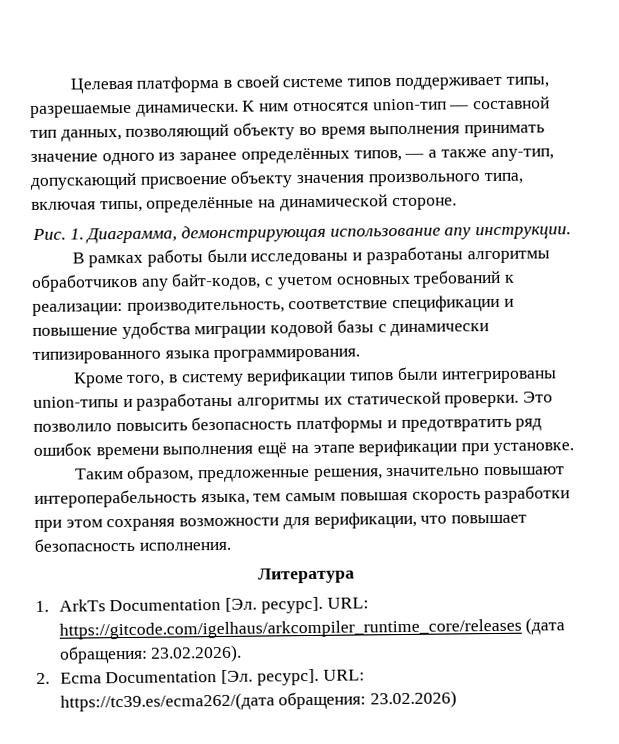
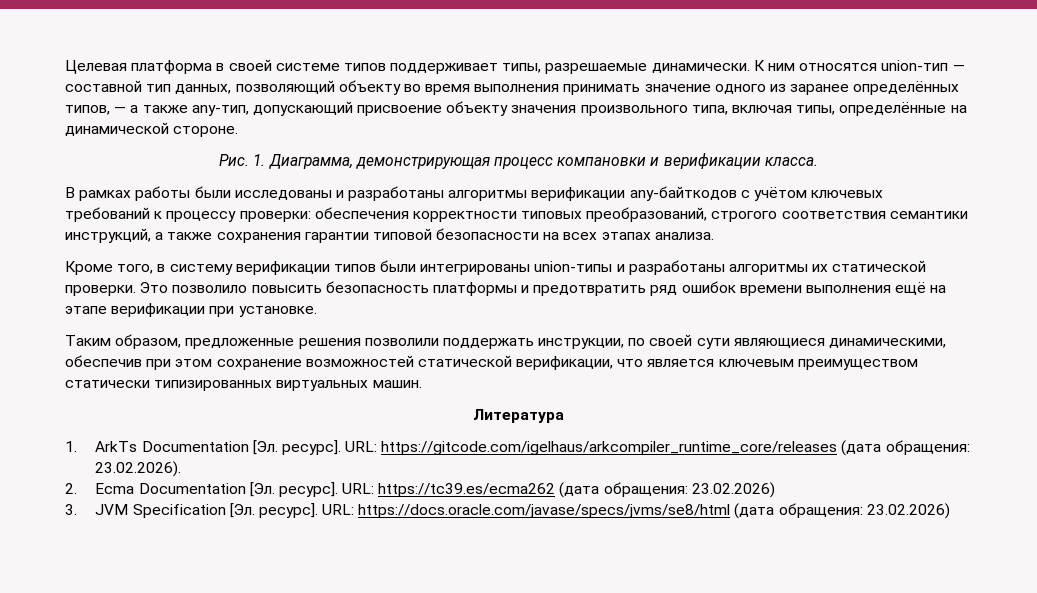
[329,226,572,240] использование any инструкции. -> [494,153,818,169] процесс компановки и верификации класса.
[31,269,516,292] [32,294,514,316] [32,319,490,340] [32,348,361,364] обработчиков any байт-кодов, с учетом основных требований к реализации: производительность, соответствие спецификации и повышениe удобства миграции кодовой базы с динамически типизированного языка программирования. -> [531,186,884,201] [65,207,968,222] [65,228,714,243] верификации any-байткодов с учётом ключевых требований к процессу проверки: обеспечения корректности типовых преобразований, строгого соответствия семантики инструкций, а также сохранения гарантии типовой безопасности на всех этапах анализа.
[313,466,566,481] [34,485,571,508] [34,511,528,532] [34,537,231,552] решения, значительно повышают интероперабельность языка, тем самым повышая скорость разработки при этом сохраняя возможности для верификации, что повышает безопасность исполнения. -> [298,334,947,349] [65,355,918,370] [65,380,422,391] решения позволили поддержать инструкции, по своей сути являющиеся динамическими, обеспечив при этом сохранение возможностей статической верификации, что является ключевым преимуществом статически типизированных виртуальных машин.
[59,690,458,712] https://tc39.es/ecma262/(дата обращения: 23.02.2026) -> [378,482,775,498] [65,503,950,519] https://tc39.es/ecma262 (дата обращения: 23.02.2026) // 3. JVM Specification [Эл. ресурс]. URL: https://docs.oracle.com/javase/specs/jvms/se8/html (дата обращения: 23.02.2026)

